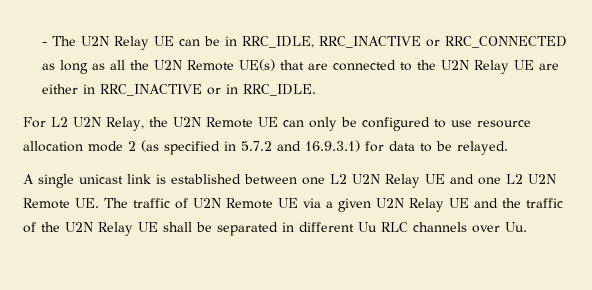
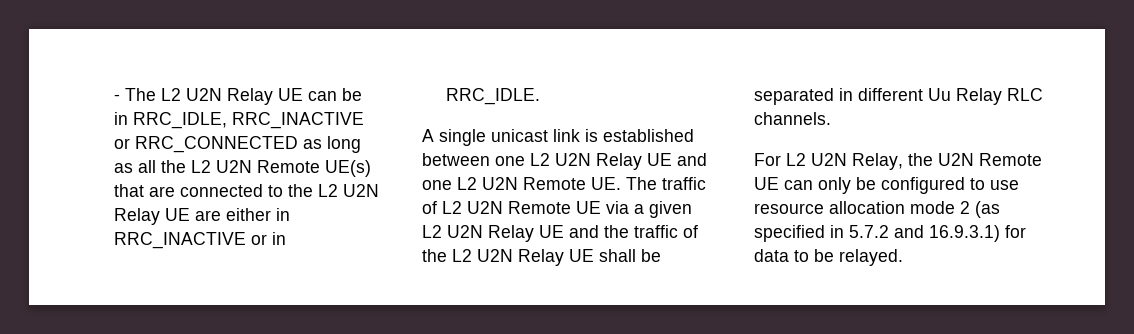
(77, 41) none -> [160,88,181,101] L2
(150, 65) none -> [190,160,211,173] L2
(437, 65) none -> [317,184,338,197] L2
(317, 90) none -> [422,129,694,146] [422,153,707,170] [422,177,706,190] [422,201,692,218] [422,225,698,242] [422,249,661,266] [754,88,1043,105] [754,112,831,125] // A single unicast link is established between one L2 U2N Relay UE and one L2 U2N Remote UE. The traffic of L2 U2N Remote UE via a given L2 U2N Relay UE and the traffic of the L2 U2N Relay UE shall be separated in different Uu Relay RLC channels.
[23,174,556,188] [23,198,563,212] [23,222,527,236] // A single unicast link is established between one L2 U2N Relay UE and one L2 U2N Remote UE. The traffic of U2N Remote UE via a given U2N Relay UE and the traffic of the U2N Relay UE shall be separated in different Uu RLC channels over Uu. -> (903, 257) none

